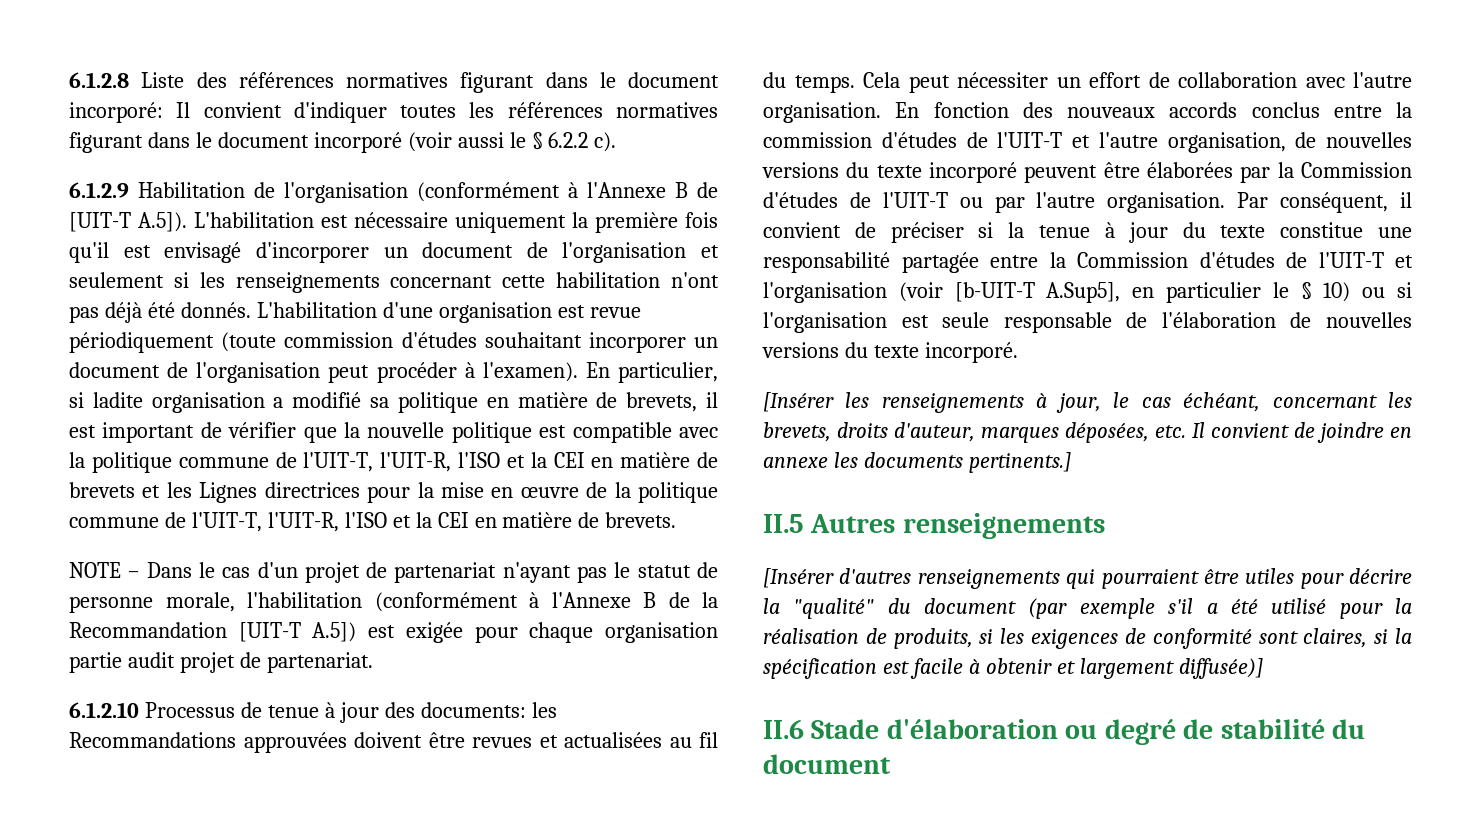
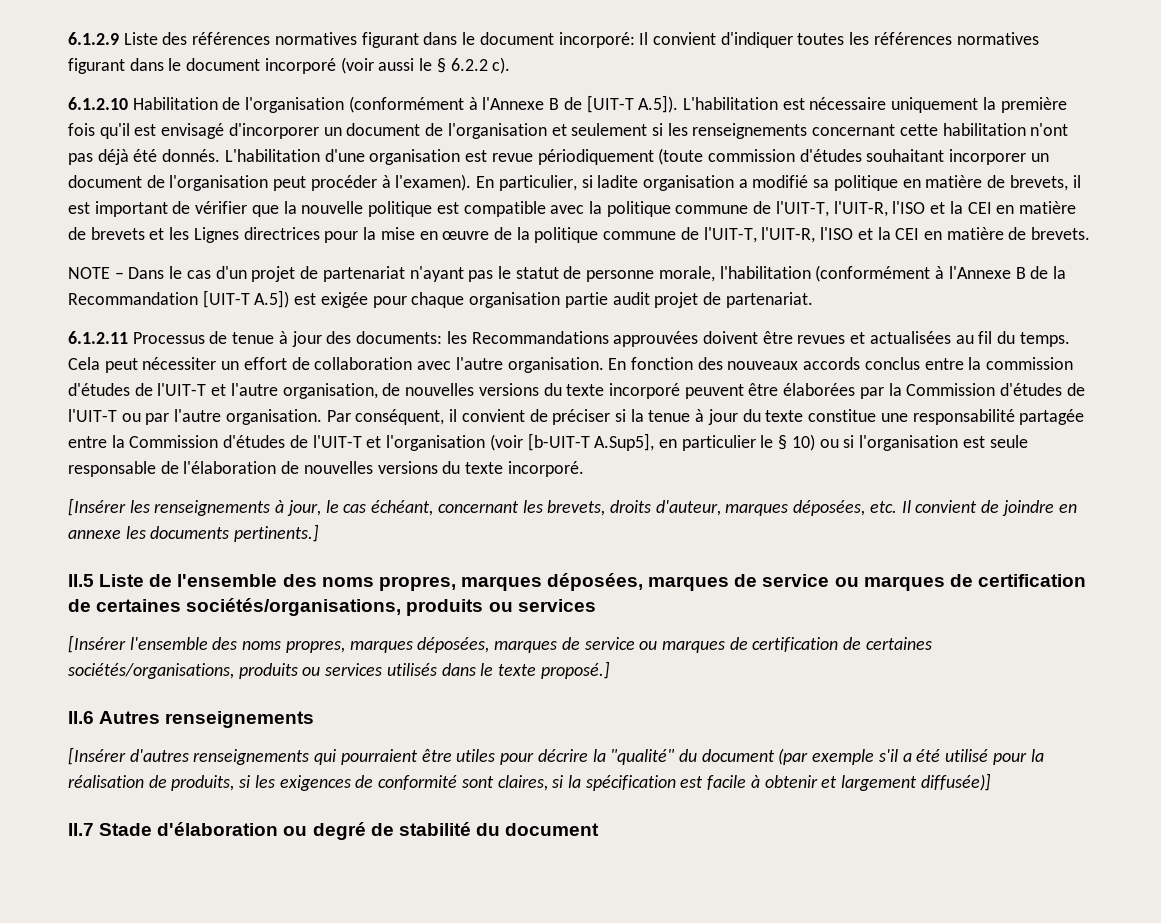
[69,72,129,88] 6.1.2.8 -> [68,32,119,45] 6.1.2.9
[69,182,129,198] 6.1.2.9 -> [68,97,128,110] 6.1.2.10
[69,702,139,718] 6.1.2.10 -> [68,331,128,344] 6.1.2.11
(804, 523) none -> [99,573,1086,591] [68,598,596,616] [68,635,932,653] [68,661,610,679] [68,711,94,724] Liste de l'ensemble des noms propres, marques déposées, marques de service ou marques de certification de certaines sociétés/organisations, produits ou services // [Insérer l'ensemble des noms propres, marques déposées, marques de service ou marques de certification de certaines sociétés/organisations, produits ou services utilisés dans le texte proposé.] // II.6
[763,719,804,739] II.6 -> [68,823,94,836] II.7

